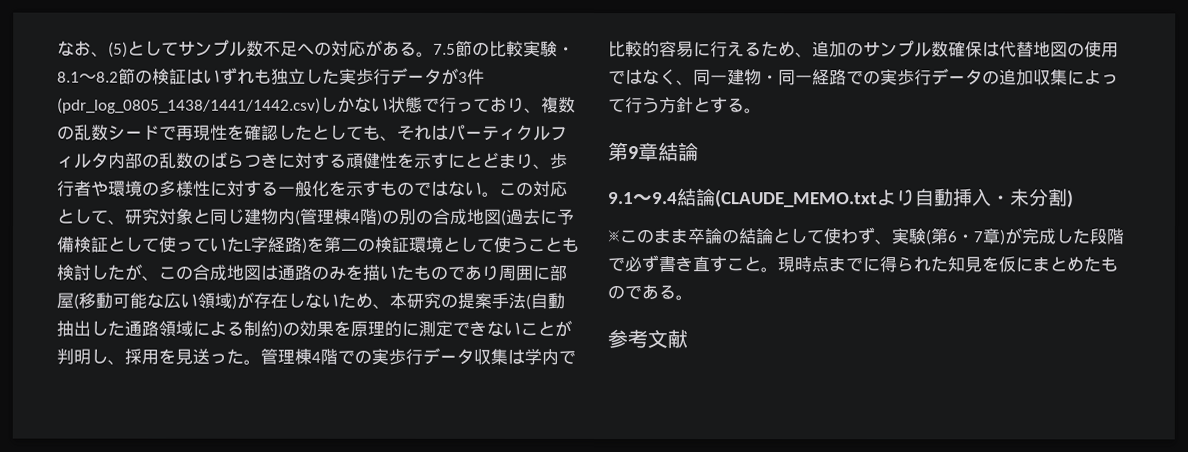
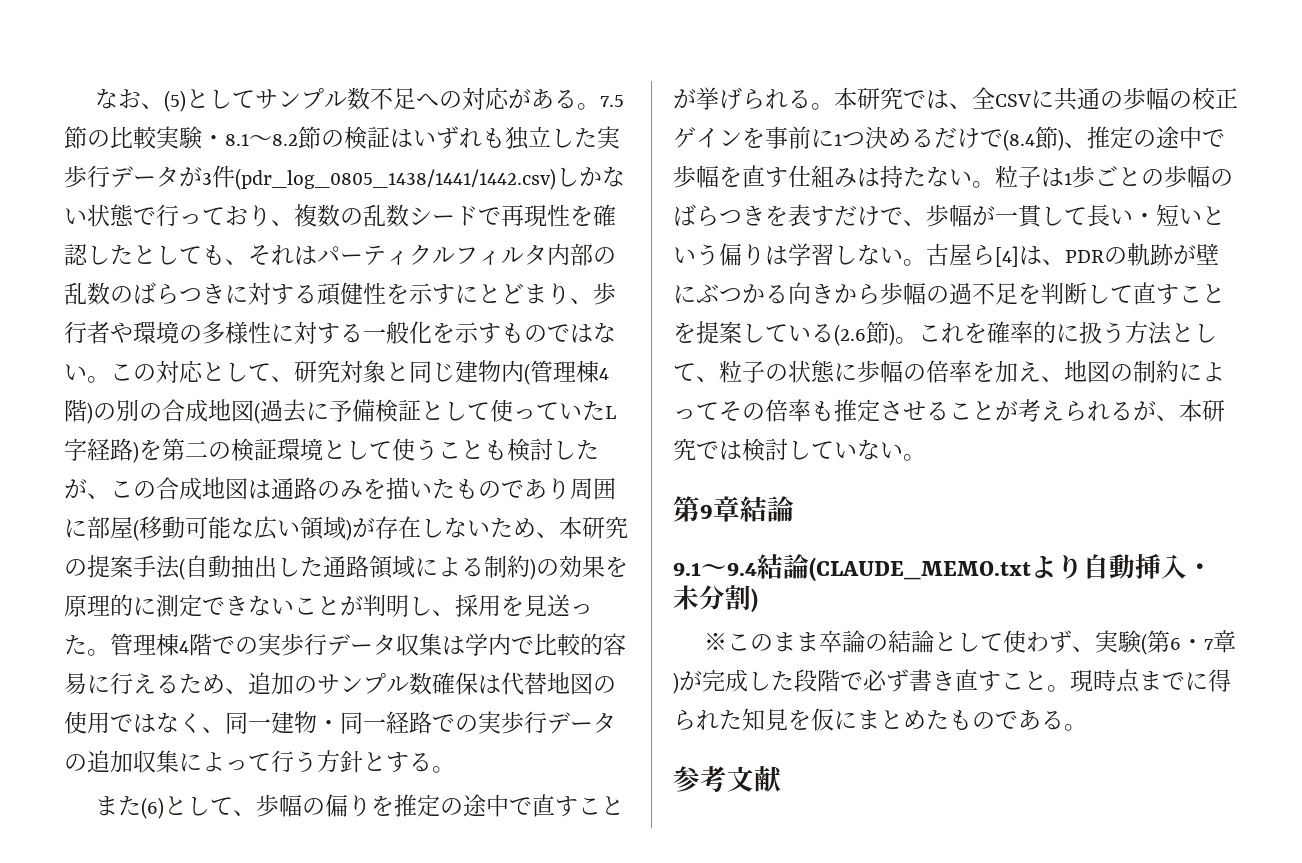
(762, 111) none -> [94,794,624,819] [673,87,1238,111] [673,126,1225,151] [673,165,1233,188] [673,204,1225,228] [673,243,1219,267] [673,282,1225,305] [673,321,1217,346] [673,360,1225,383] [673,399,1225,422] [673,438,926,461] // また(6)として、歩幅の偏りを推定の途中で直すことが挙げられる。本研究では、全CSVに共通の歩幅の校正ゲインを事前に1つ決めるだけで(8.4節)、推定の途中で歩幅を直す仕組みは持たない。粒子は1歩ごとの歩幅のばらつきを表すだけで、歩幅が一貫して長い・短いという偏りは学習しない。古屋ら[4]は、PDRの軌跡が壁にぶつかる向きから歩幅の過不足を判断して直すことを提案している(2.6節)。これを確率的に扱う方法として、粒子の状態に歩幅の倍率を加え、地図の制約によってその倍率も推定させることが考えられるが、本研究では検討していない。

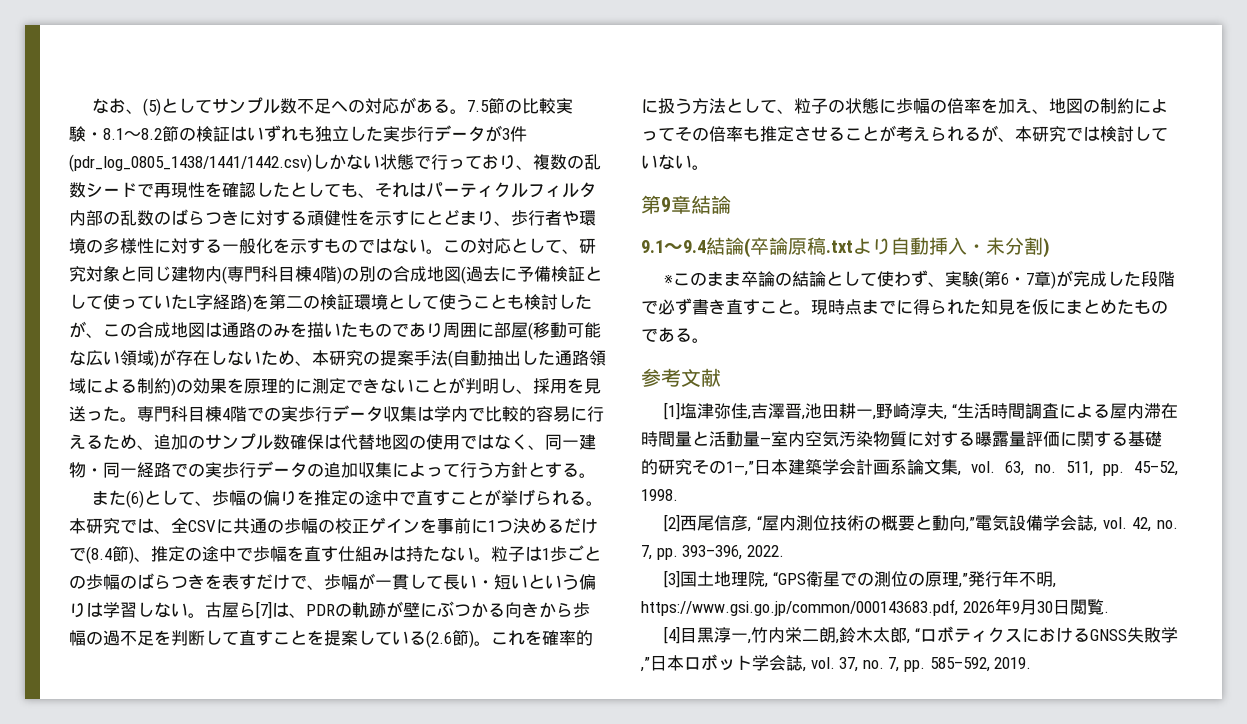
[530,360,576,383] 管理 -> [227,266,295,282] 専門科目
[110,633,156,656] 管理 -> [137,406,205,422] 専門科目
[995,246,1019,267] [4] -> [256,601,272,619] [7]
[809,557,1031,582] (CLAUDE_MEMO.txt -> [744,237,853,258] (卒論原稿.txt
(782, 779) none -> [664,402,1178,420] [641,431,1162,447] [641,459,1178,476] [641,489,678,501] [664,514,1178,532] [641,545,784,560] [664,570,1056,588] [641,598,1109,616] [664,626,1178,644] [640,654,1032,672] // [1]塩津弥佳,吉澤晋,池田耕一,野崎淳夫, “生活時間調査による屋内滞在時間量と活動量―室内空気汚染物質に対する曝露量評価に関する基礎的研究その1―,”日本建築学会計画系論文集, vol. 63, no. 511, pp. 45–52, 1998. // [2]西尾信彦, “屋内測位技術の概要と動向,”電気設備学会誌, vol. 42, no. 7, pp. 393–396, 2022. // [3]国土地理院, “GPS衛星での測位の原理,”発行年不明, https://www.gsi.go.jp/common/000143683.pdf, 2026年9月30日閲覧. // [4]目黒淳一,竹内栄二朗,鈴木太郎, “ロボティクスにおけるGNSS失敗学,”日本ロボット学会誌, vol. 37, no. 7, pp. 585–592, 2019.

